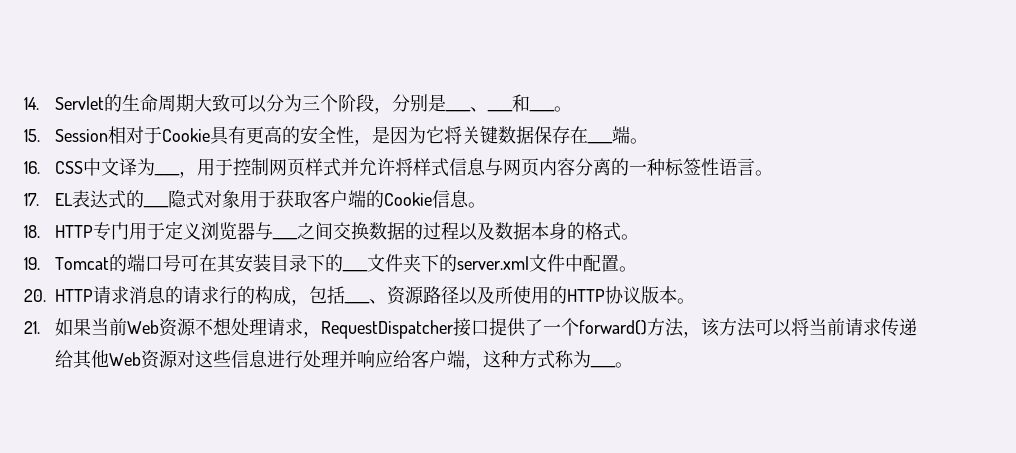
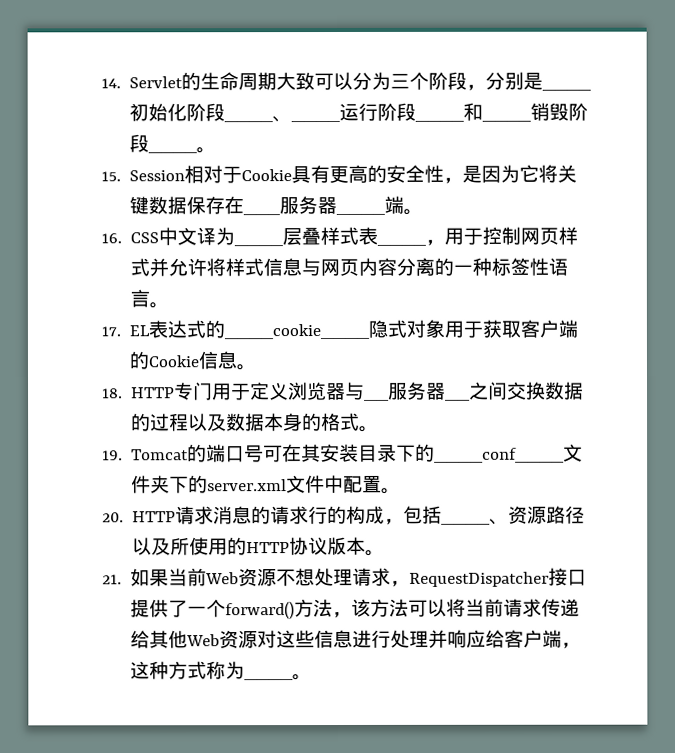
[470,94,531,112] 、____和 -> [129,102,589,123] [129,134,150,153] 初始化阶段____、____运行阶段____和____销毁阶段
(589, 135) none -> [243,196,338,216] ___服务器
(181, 175) none -> [282,226,428,246] 层叠样式表____
[143,206,170,208] ____ -> [224,323,371,340] ____cookie____
[272,238,299,240] ____ -> [364,381,472,401] __服务器__
[342,270,369,272] ____ -> [434,447,566,463] ____conf____

